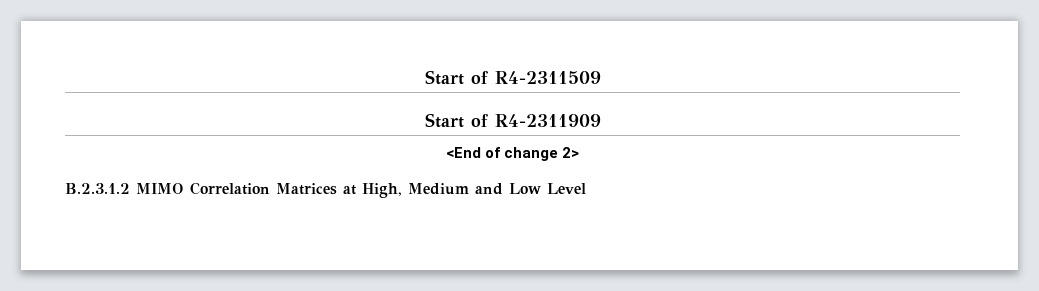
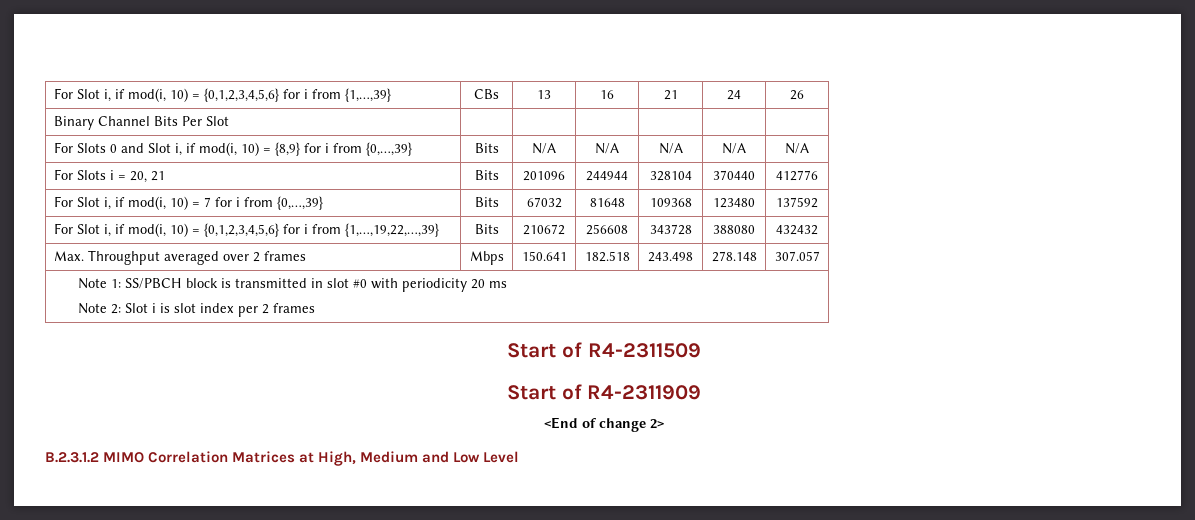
(424, 77) none -> [53,88,391,102] [474,89,499,99] [537,90,551,99] [600,90,614,99] [663,90,678,100] [727,90,741,100] [790,90,804,100] [53,116,229,130] [53,142,412,156] [474,143,499,153] [532,143,556,154] [595,143,619,154] [658,143,683,154] [722,143,746,154] [785,143,809,154] [53,169,165,183] [474,170,499,180] [523,171,565,181] [586,171,628,181] [649,171,692,181] [713,170,755,180] [776,170,818,181] [53,196,323,210] [474,197,499,207] [526,197,562,208] [589,198,625,207] [649,198,692,207] [713,198,755,208] [776,197,818,208] [53,223,439,237] [474,224,499,234] [523,224,565,235] [586,224,628,235] [649,224,692,235] [713,225,755,234] [776,225,818,235] [53,250,306,265] [469,251,504,265] [521,251,567,261] [584,251,630,262] [648,252,693,262] [711,251,757,262] [774,251,820,261] [78,278,508,292] [78,303,316,317] For Slot i, if mod(i, 10) = {0,1,2,3,4,5,6} for i from {1,…,39} | CBs | 13 | 16 | 21 | 24 | 26 // Binary Channel Bits Per Slot | | | | | | // For Slots 0 and Slot i, if mod(i, 10) = {8,9} for i from {0,…,39} | Bits | N/A | N/A | N/A | N/A | N/A // For Slots i = 20, 21 | Bits | 201096 | 244944 | 328104 | 370440 | 412776 // For Slot i, if mod(i, 10) = 7 for i from {0,…,39} | Bits | 67032 | 81648 | 109368 | 123480 | 137592 // For Slot i, if mod(i, 10) = {0,1,2,3,4,5,6} for i from {1,…,19,22,…,39} | Bits | 210672 | 256608 | 343728 | 388080 | 432432 // Max. Throughput averaged over 2 frames | Mbps | 150.641 | 182.518 | 243.498 | 278.148 | 307.057 // Note 1: SS/PBCH block is transmitted in slot #0 with periodicity 20 ms // Note 2: Slot i is slot index per 2 frames //

